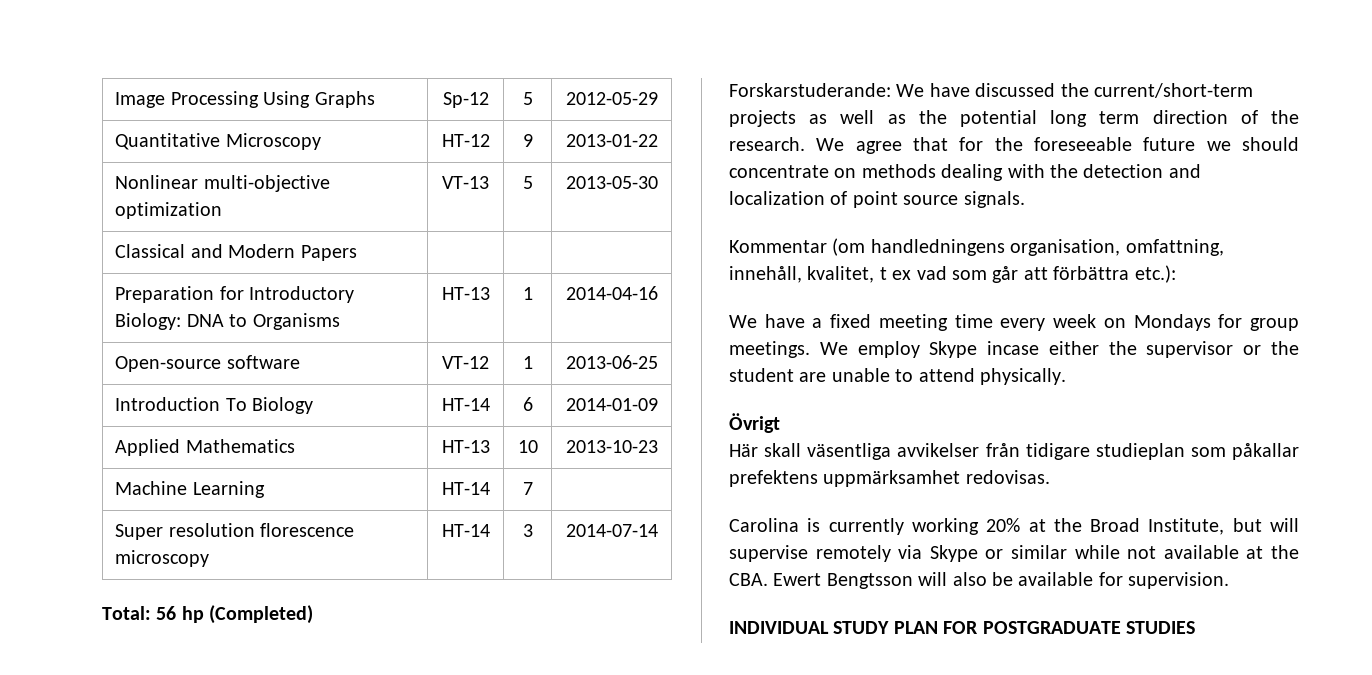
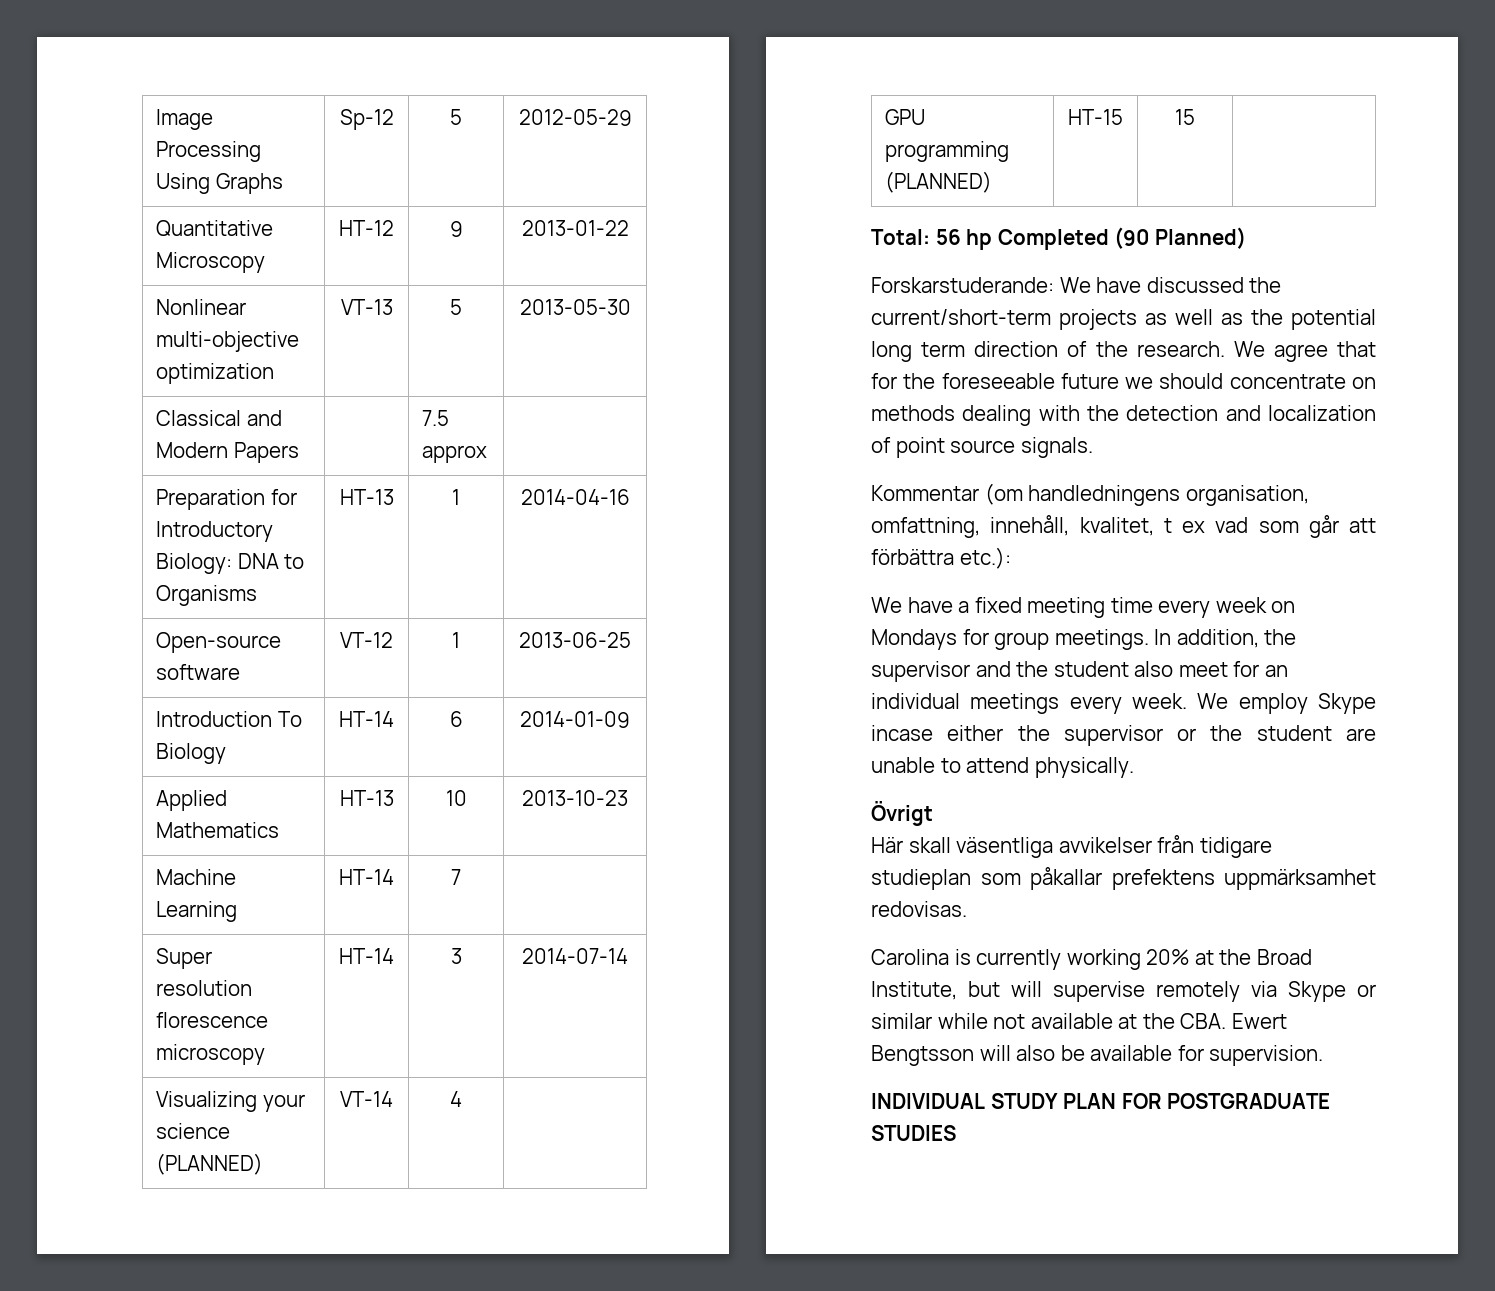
(357, 253) none -> [422,410,450,426] [422,445,488,463] 7.5 approx
(658, 530) none -> [156,1091,305,1112] [156,1123,231,1139] [156,1153,264,1175] [340,1091,393,1107] [450,1091,462,1107] [885,109,926,125] [885,141,1010,162] [885,171,993,193] [1068,109,1123,125] [1175,109,1195,125] // Visualizing your science (PLANNED) | VT-14 | 4 | // GPU programming (PLANNED) | HT-15 | 15 |
[209,605,314,624] (Completed) -> [997,227,1246,250] Completed (90 Planned)
(810, 349) none -> [1154,629,1297,648] [871,661,1288,682] [871,693,1187,714] In addition, the supervisor and the student also meet for an individual meetings every week.

